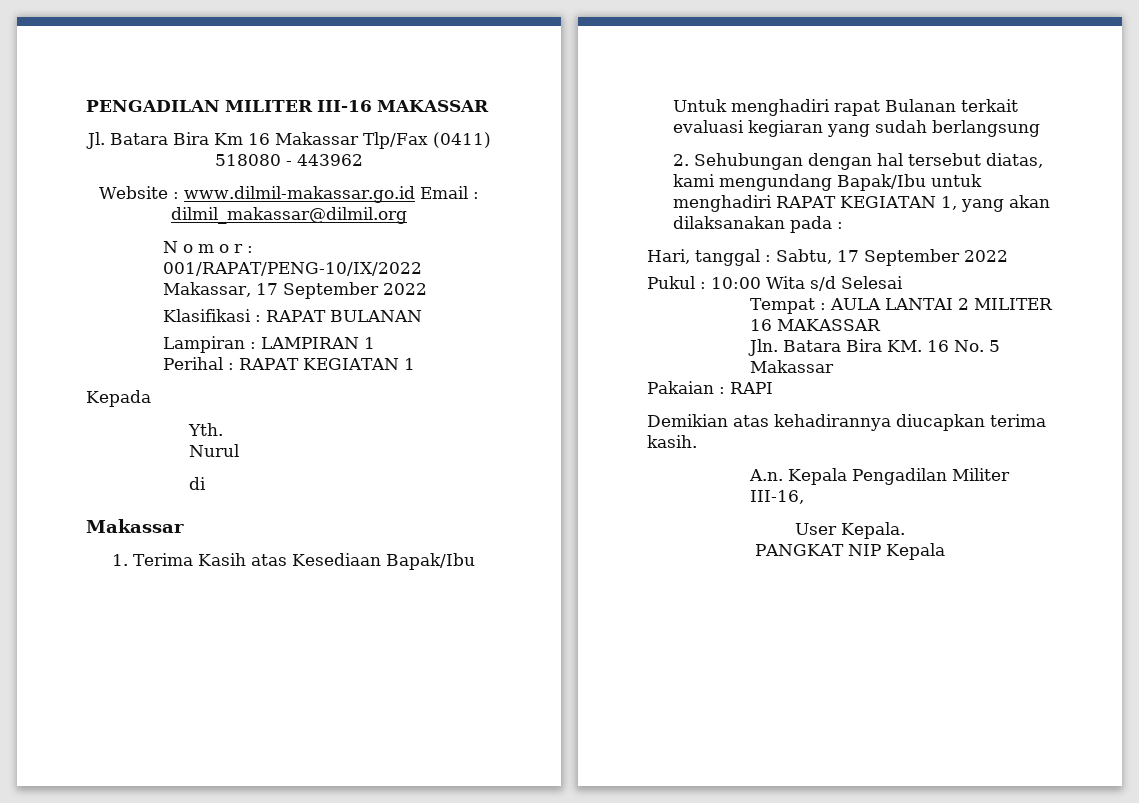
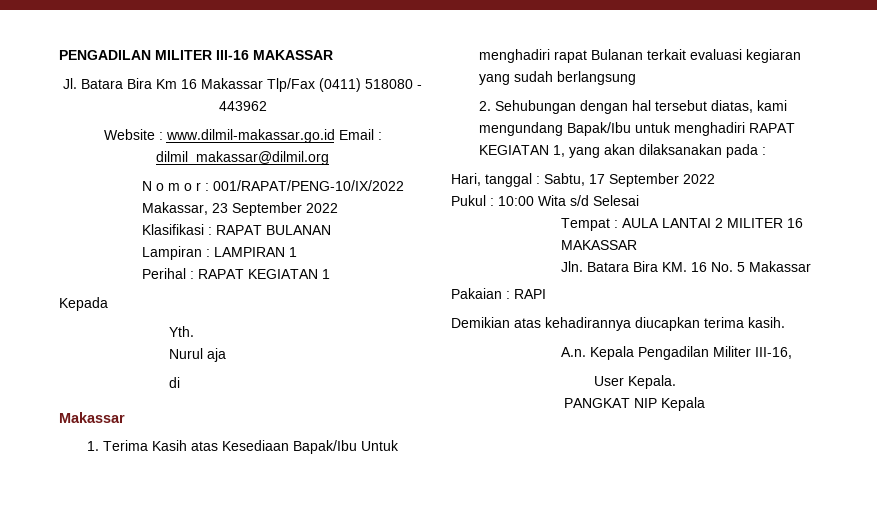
[256,283,279,295] 17 -> [212,203,229,213] 23
(239, 450) none -> [207,348,227,362] aja

